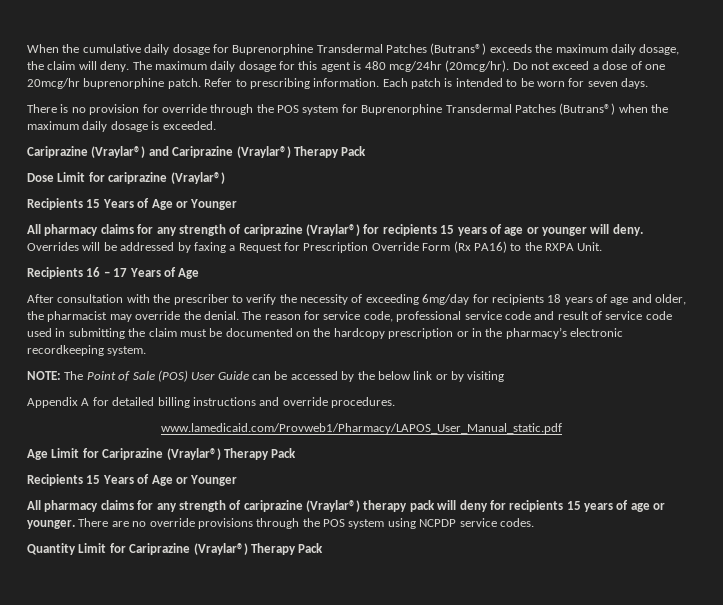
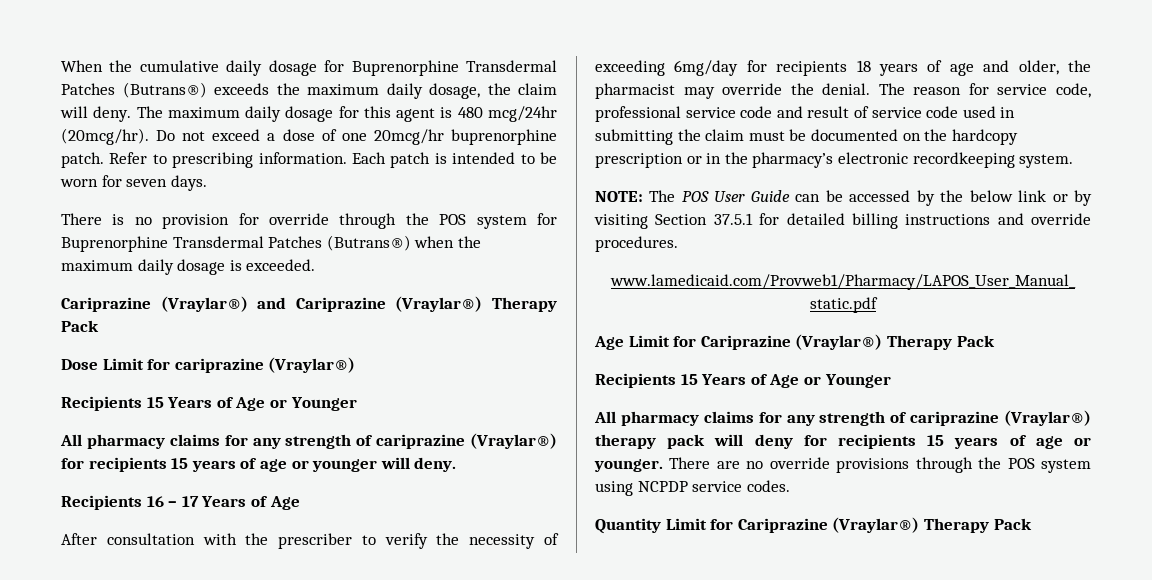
[27,241,603,253] Overrides will be addressed by faxing a Request for Prescription Override Form (Rx PA16) to the RXPA Unit. -> (457, 464) none
[86,370,188,382] Point of Sale (POS) -> [681,191,709,202] POS
[27,397,90,408] // Appendix A -> [655,213,753,225] Section 37.5.1

